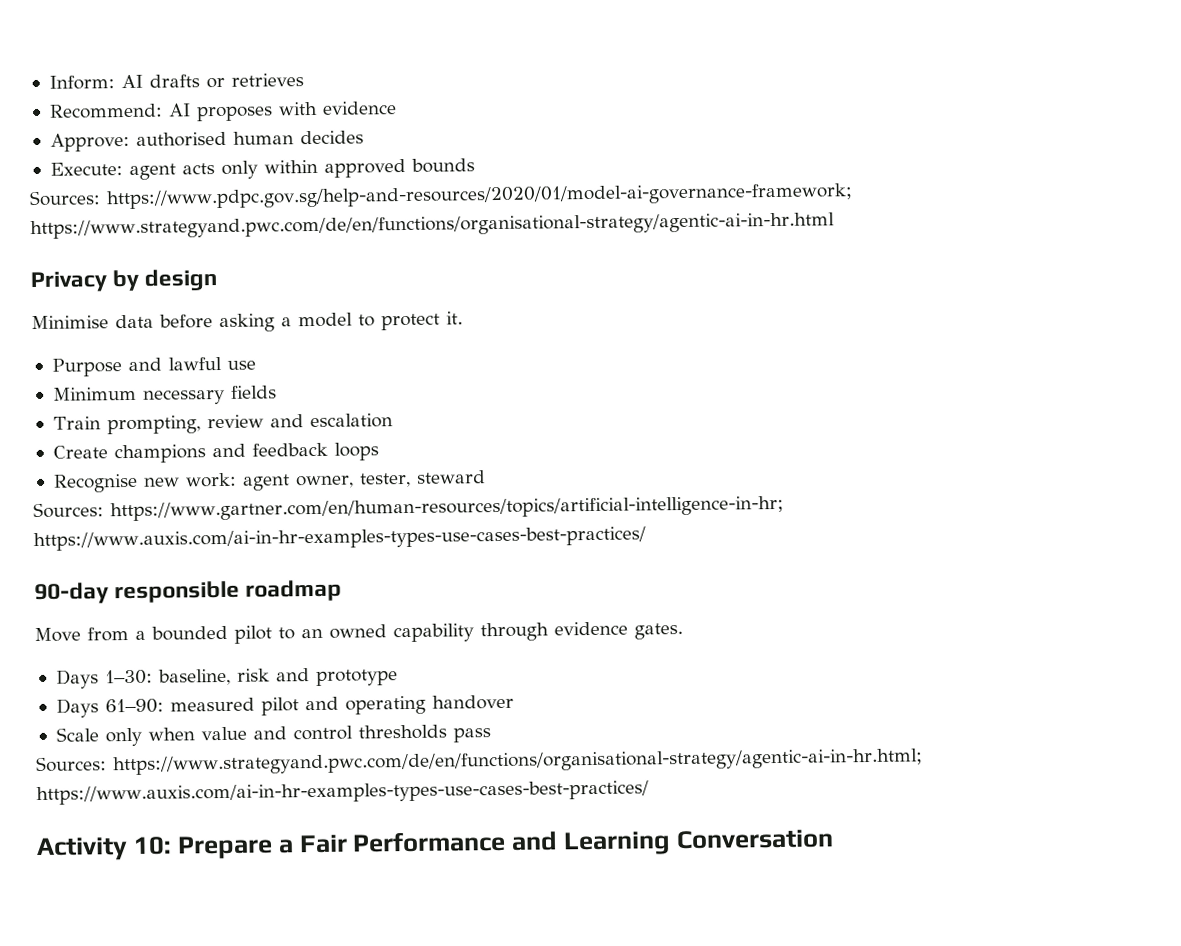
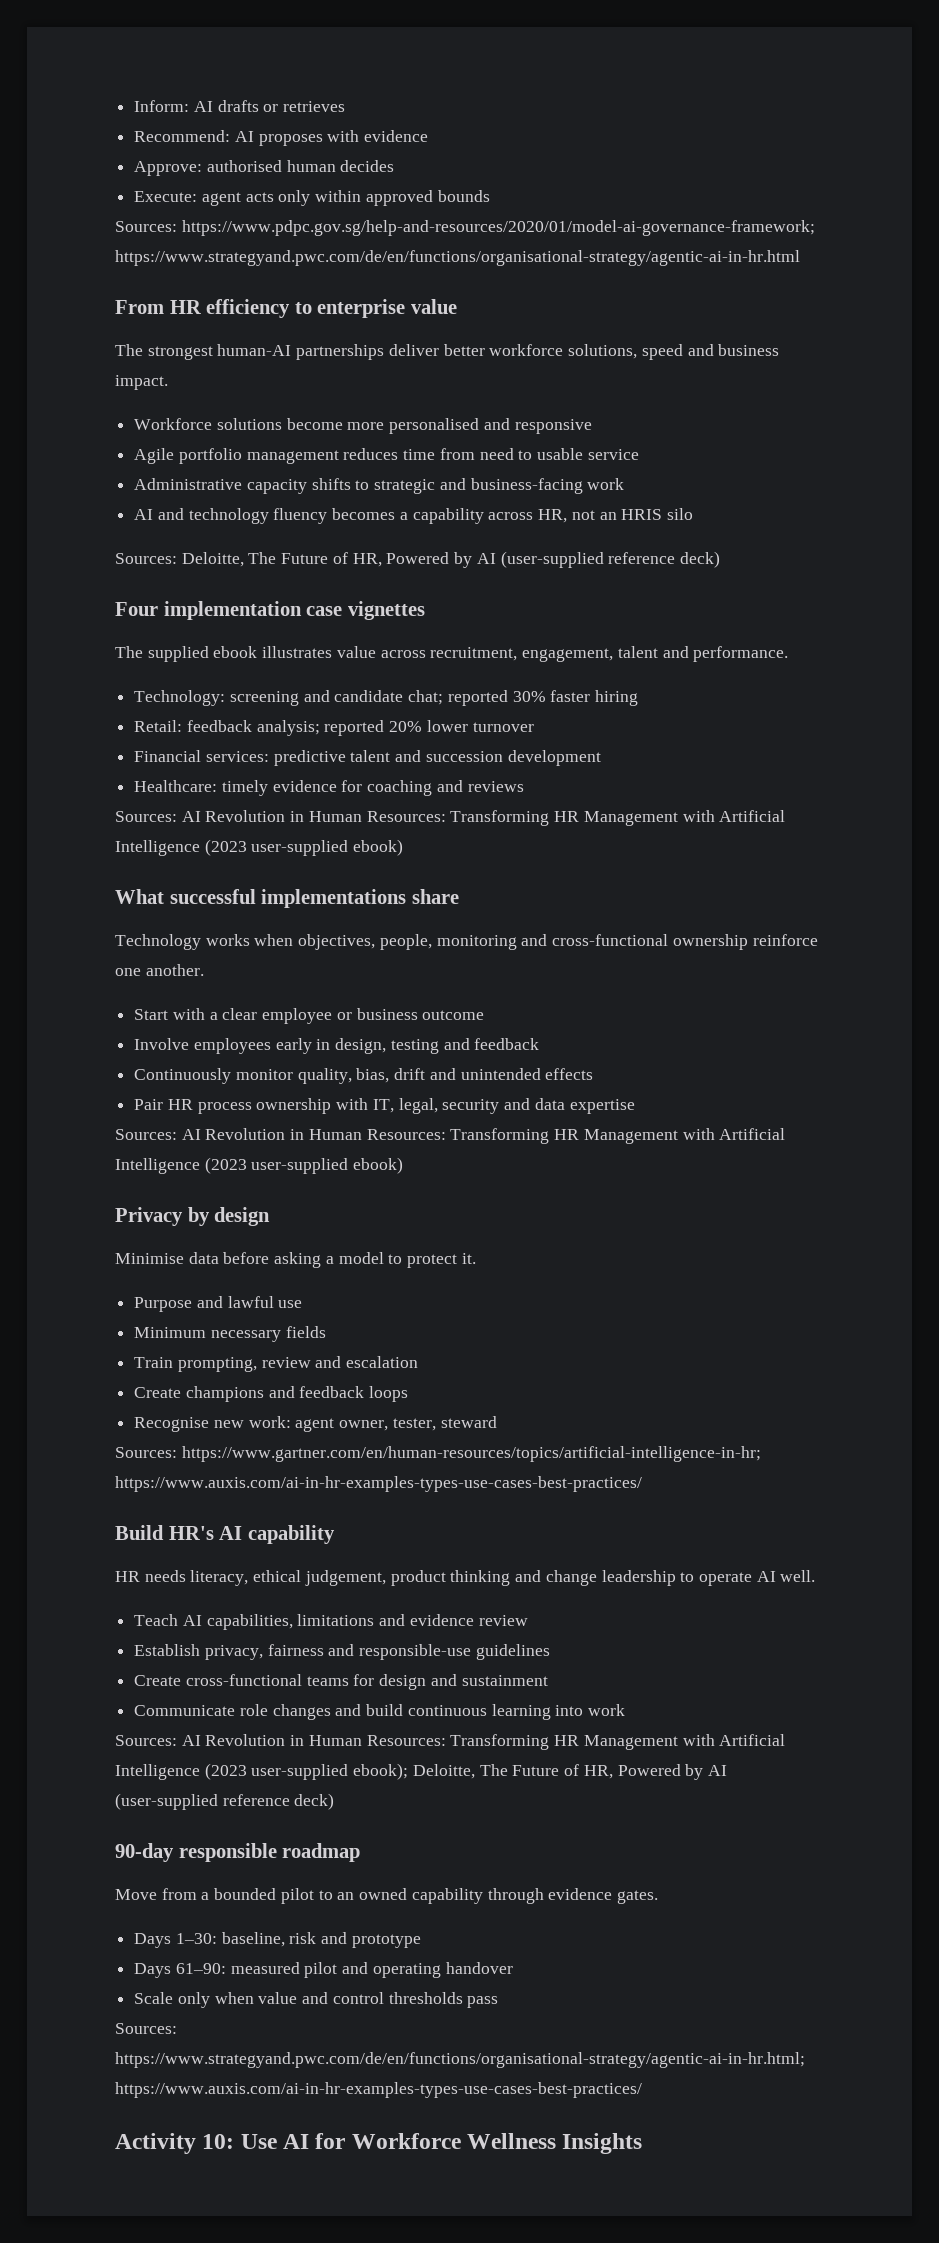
(835, 226) none -> [115,299,457,318] [115,344,780,360] [115,375,168,390] [134,418,592,434] [134,448,639,464] [134,478,625,494] [134,508,693,524] [115,551,720,568] [115,601,425,620] [115,646,789,662] [134,690,639,706] [134,720,534,736] [134,750,601,766] [134,780,524,796] [115,810,786,826] [115,839,404,856] [115,889,459,908] [115,934,818,950] [115,964,204,976] [134,1008,485,1024] [134,1038,540,1054] [134,1068,594,1084] [134,1098,635,1114] [115,1128,786,1144] [115,1157,404,1174] // From HR efficiency to enterprise value // The strongest human-AI partnerships deliver better workforce solutions, speed and business impact. // Workforce solutions become more personalised and responsive // Agile portfolio management reduces time from need to usable service // Administrative capacity shifts to strategic and business-facing work // AI and technology fluency becomes a capability across HR, not an HRIS silo // Sources: Deloitte, The Future of HR, Powered by AI (user-supplied reference deck) // Four implementation case vignettes // The supplied ebook illustrates value across recruitment, engagement, talent and performance. // Technology: screening and candidate chat; reported 30% faster hiring // Retail: feedback analysis; reported 20% lower turnover // Financial services: predictive talent and succession development // Healthcare: timely evidence for coaching and reviews // Sources: AI Revolution in Human Resources: Transforming HR Management with Artificial Intelligence (2023 user-supplied ebook) // What successful implementations share // Technology works when objectives, people, monitoring and cross-functional ownership reinforce one another. // Start with a clear employee or business outcome // Involve employees early in design, testing and feedback // Continuously monitor quality, bias, drift and unintended effects // Pair HR process ownership with IT, legal, security and data expertise // Sources: AI Revolution in Human Resources: Transforming HR Management with Artificial Intelligence (2023 user-supplied ebook)
(646, 539) none -> [115,1525,335,1544] [115,1570,816,1586] [134,1614,528,1630] [134,1644,550,1660] [134,1674,548,1690] [134,1704,626,1720] [115,1734,786,1750] [115,1763,727,1780] [115,1793,335,1810] // Build HR's AI capability // HR needs literacy, ethical judgement, product thinking and change leadership to operate AI well. // Teach AI capabilities, limitations and evidence review // Establish privacy, fairness and responsible-use guidelines // Create cross-functional teams for design and sustainment // Communicate role changes and build continuous learning into work // Sources: AI Revolution in Human Resources: Transforming HR Management with Artificial Intelligence (2023 user-supplied ebook); Deloitte, The Future of HR, Powered by AI (user-supplied reference deck)
[176,829,835,860] Prepare a Fair Performance and Learning Conversation -> [240,2133,643,2154] Use AI for Workforce Wellness Insights

